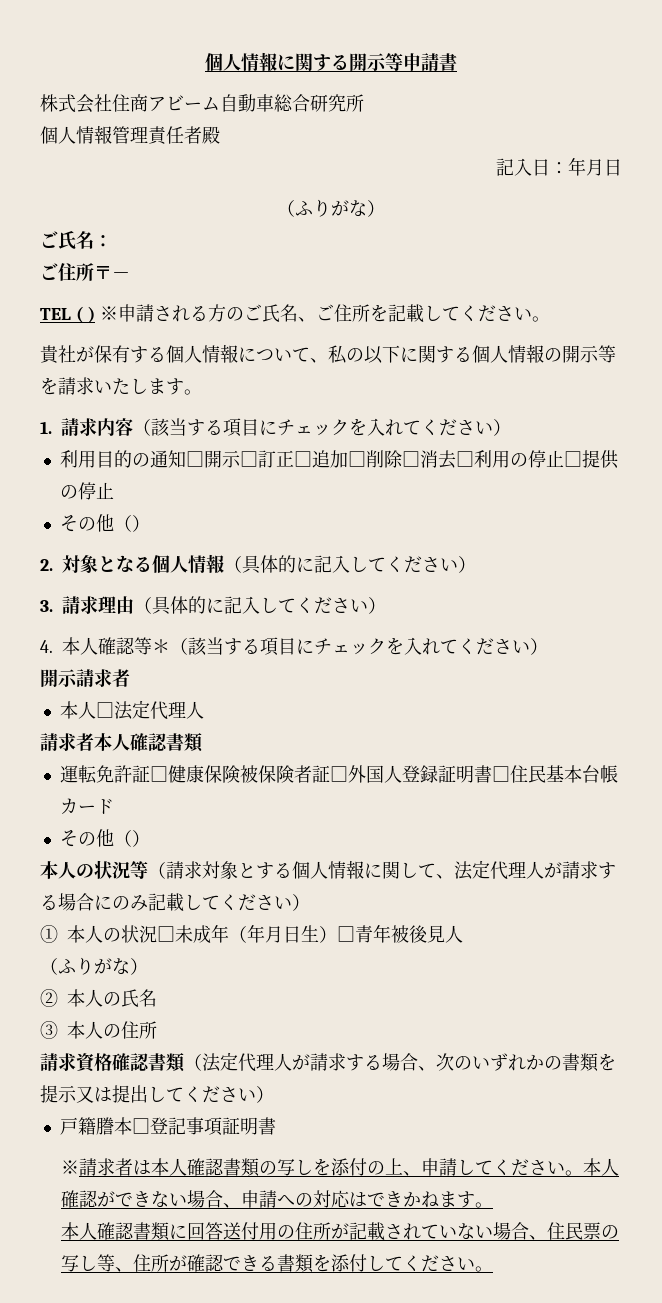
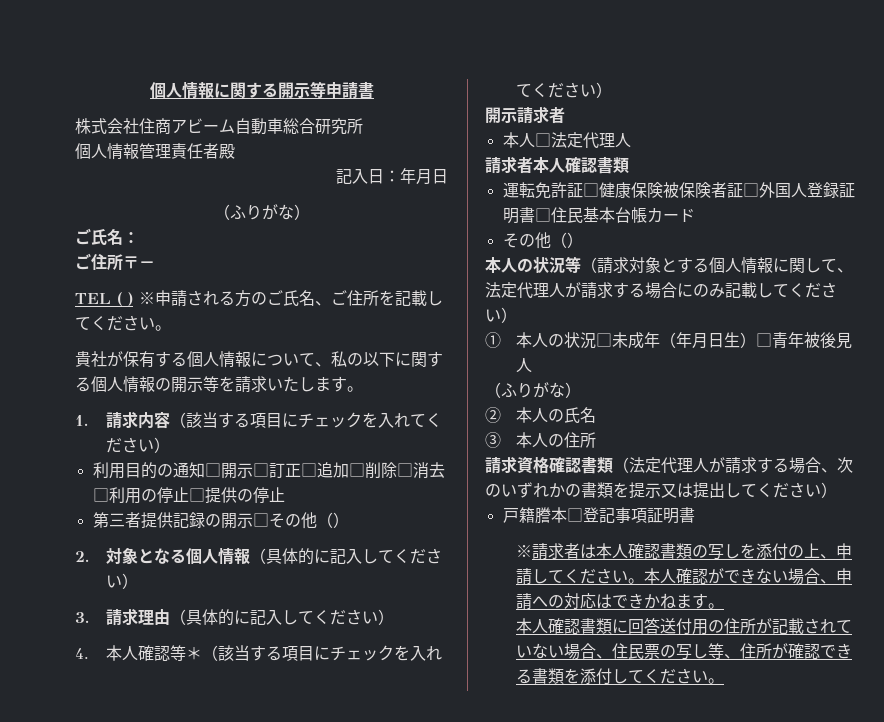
(114, 490) none -> [92,512,269,529] 第三者提供記録の開示□

